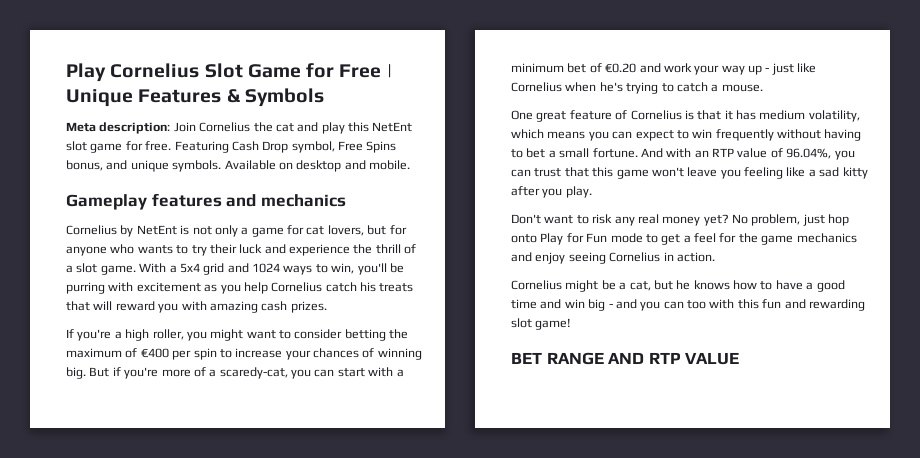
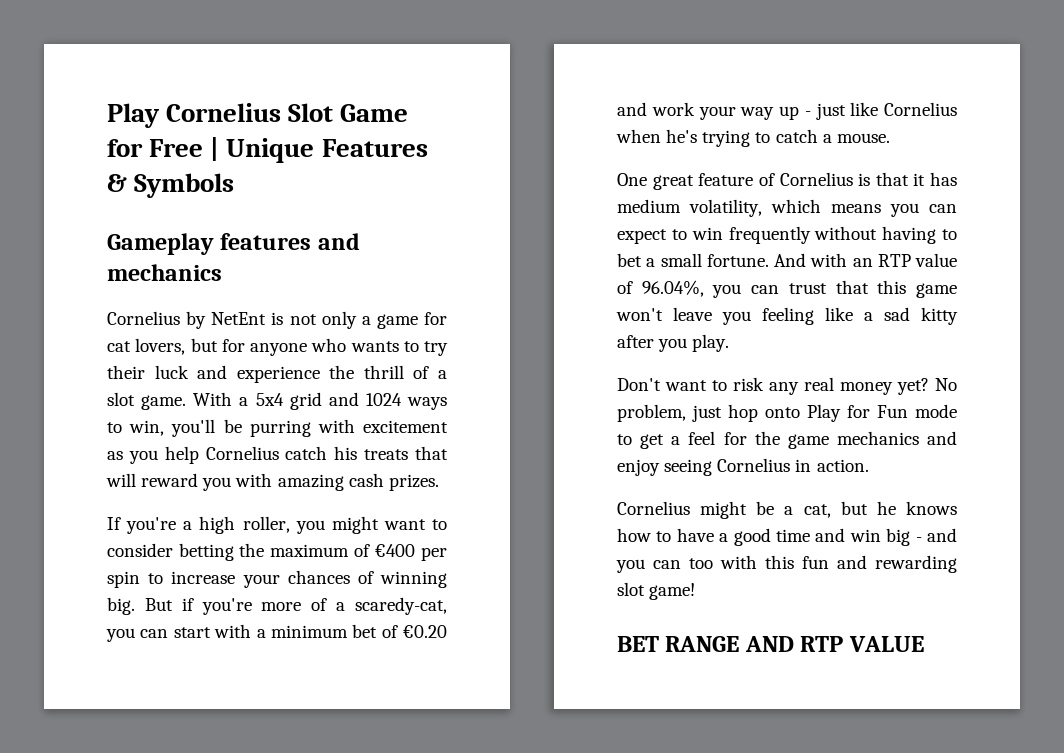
[66,122,413,134] [66,141,397,153] [66,160,410,172] // Meta description: Join Cornelius the cat and play this NetEnt slot game for free. Featuring Cash Drop symbol, Free Spins bonus, and unique symbols. Available on desktop and mobile. -> (235, 185) none

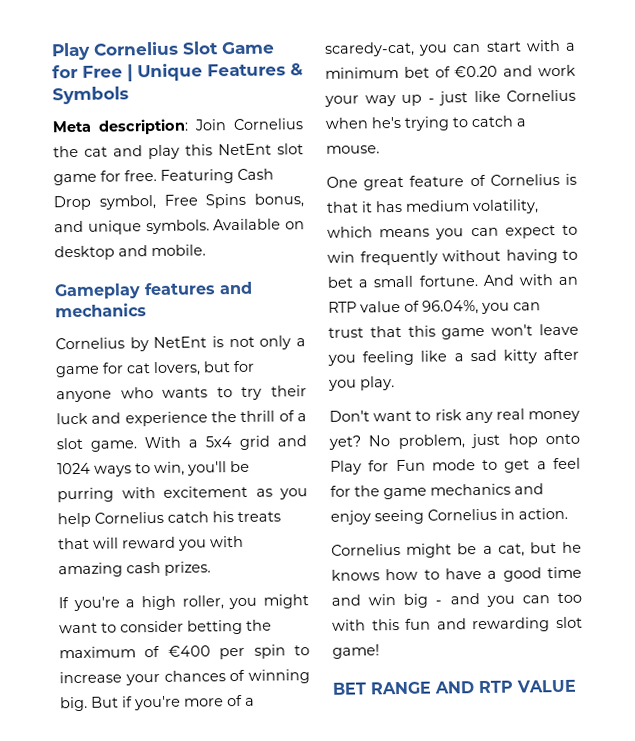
(235, 185) none -> [52,118,304,135] [53,143,304,160] [53,168,274,186] [53,193,304,211] [54,218,305,235] [54,244,206,261] // Meta description: Join Cornelius the cat and play this NetEnt slot game for free. Featuring Cash Drop symbol, Free Spins bonus, and unique symbols. Available on desktop and mobile.

